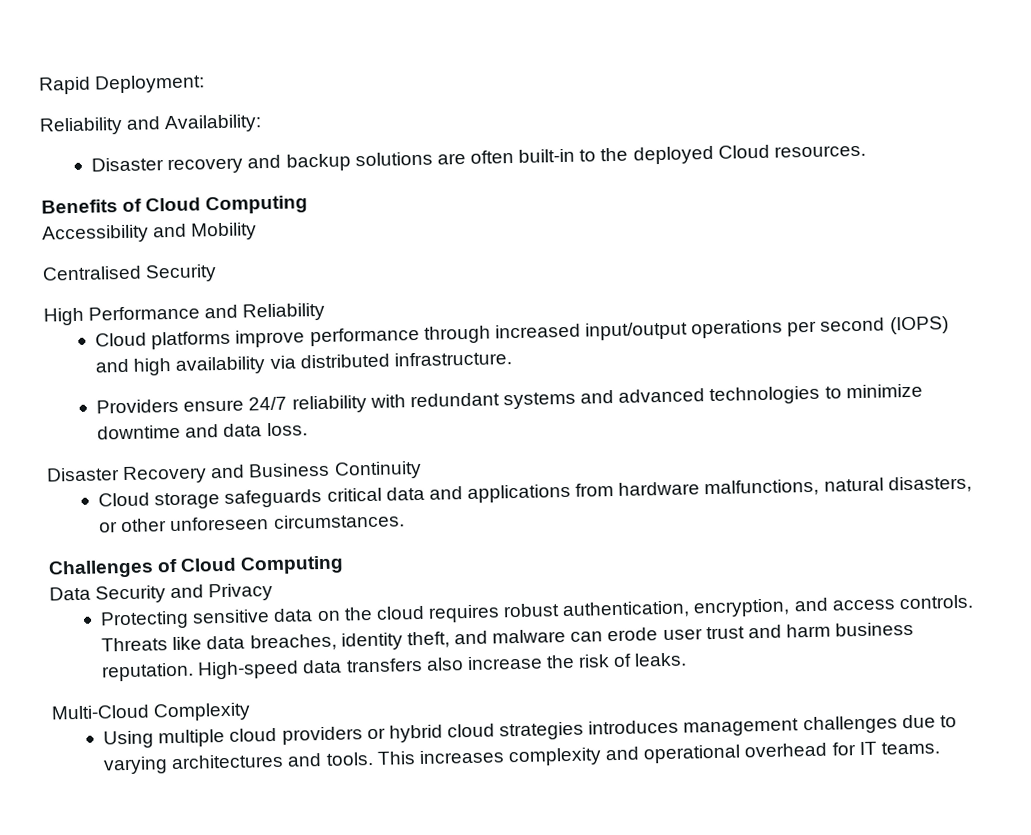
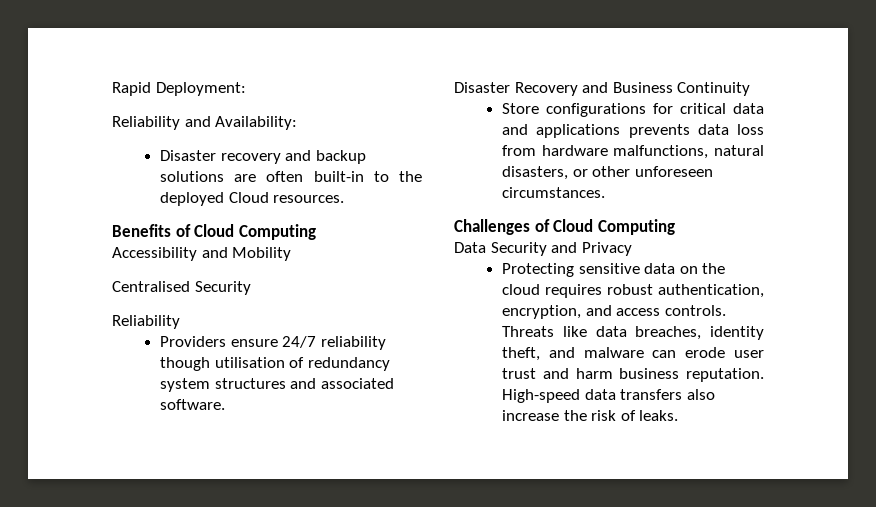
[43,302,326,326] [95,316,949,350] [95,351,512,376] [96,383,923,414] [97,422,308,440] High Performance and Reliability // Cloud platforms improve performance through increased input/output operations per second (IOPS) and high availability via distributed infrastructure. // Providers ensure 24/7 reliability with redundant systems and advanced technologies to minimize downtime and data loss. -> [112,315,180,329] [160,336,386,350] [160,357,390,371] [160,378,394,392] [160,399,226,410] Reliability // Providers ensure 24/7 reliability though utilisation of redundancy system structures and associated software.
[98,488,323,510] Cloud storage safeguards -> [502,103,674,117] Store configurations for
(571, 493) none -> [628,124,764,138] prevents data loss
[51,702,252,722] [103,714,957,749] [103,741,940,775] // Multi-Cloud Complexity // Using multiple cloud providers or hybrid cloud strategies introduces management challenges due to varying architectures and tools. This increases complexity and operational overhead for IT teams. -> (679, 415) none

